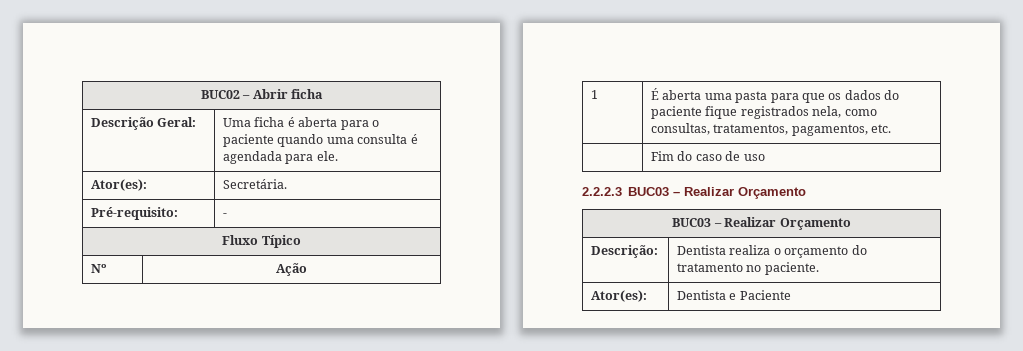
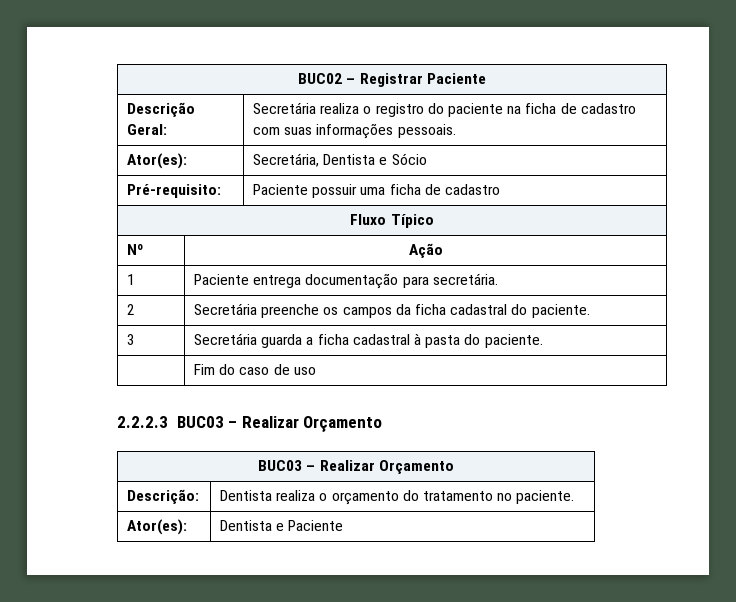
[252,89,324,99] Abrir ficha -> [359,73,486,87] Registrar Paciente
[223,117,379,130] [223,134,418,147] [223,151,338,164] [91,179,148,191] [223,179,288,189] [91,207,179,220] [223,213,228,217] Uma ficha é aberta para o paciente quando uma consulta é agendada para ele. // Ator(es): | Secretária. // Pré-requisito: | - -> [253,102,636,117] [253,123,456,139] [127,153,188,169] [253,153,427,167] [127,184,222,198] [253,184,501,198] Secretária realiza o registro do paciente na ficha de cadastro com suas informações pessoais. // Ator(es): | Secretária, Dentista e Sócio // Pré-requisito: | Paciente possuir uma ficha de cadastro
[651,88,900,103] [651,106,877,119] [651,123,892,136] É aberta uma pasta para que os dados do paciente fique registrados nela, como consultas, tratamentos, pagamentos, etc. -> [194,273,498,289] [127,304,136,315] [194,303,590,318] [127,334,136,345] [194,333,543,348] Paciente entrega documentação para secretária. // 2 | Secretária preenche os campos da ficha cadastral do paciente. // 3 | Secretária guarda a ficha cadastral à pasta do paciente.

